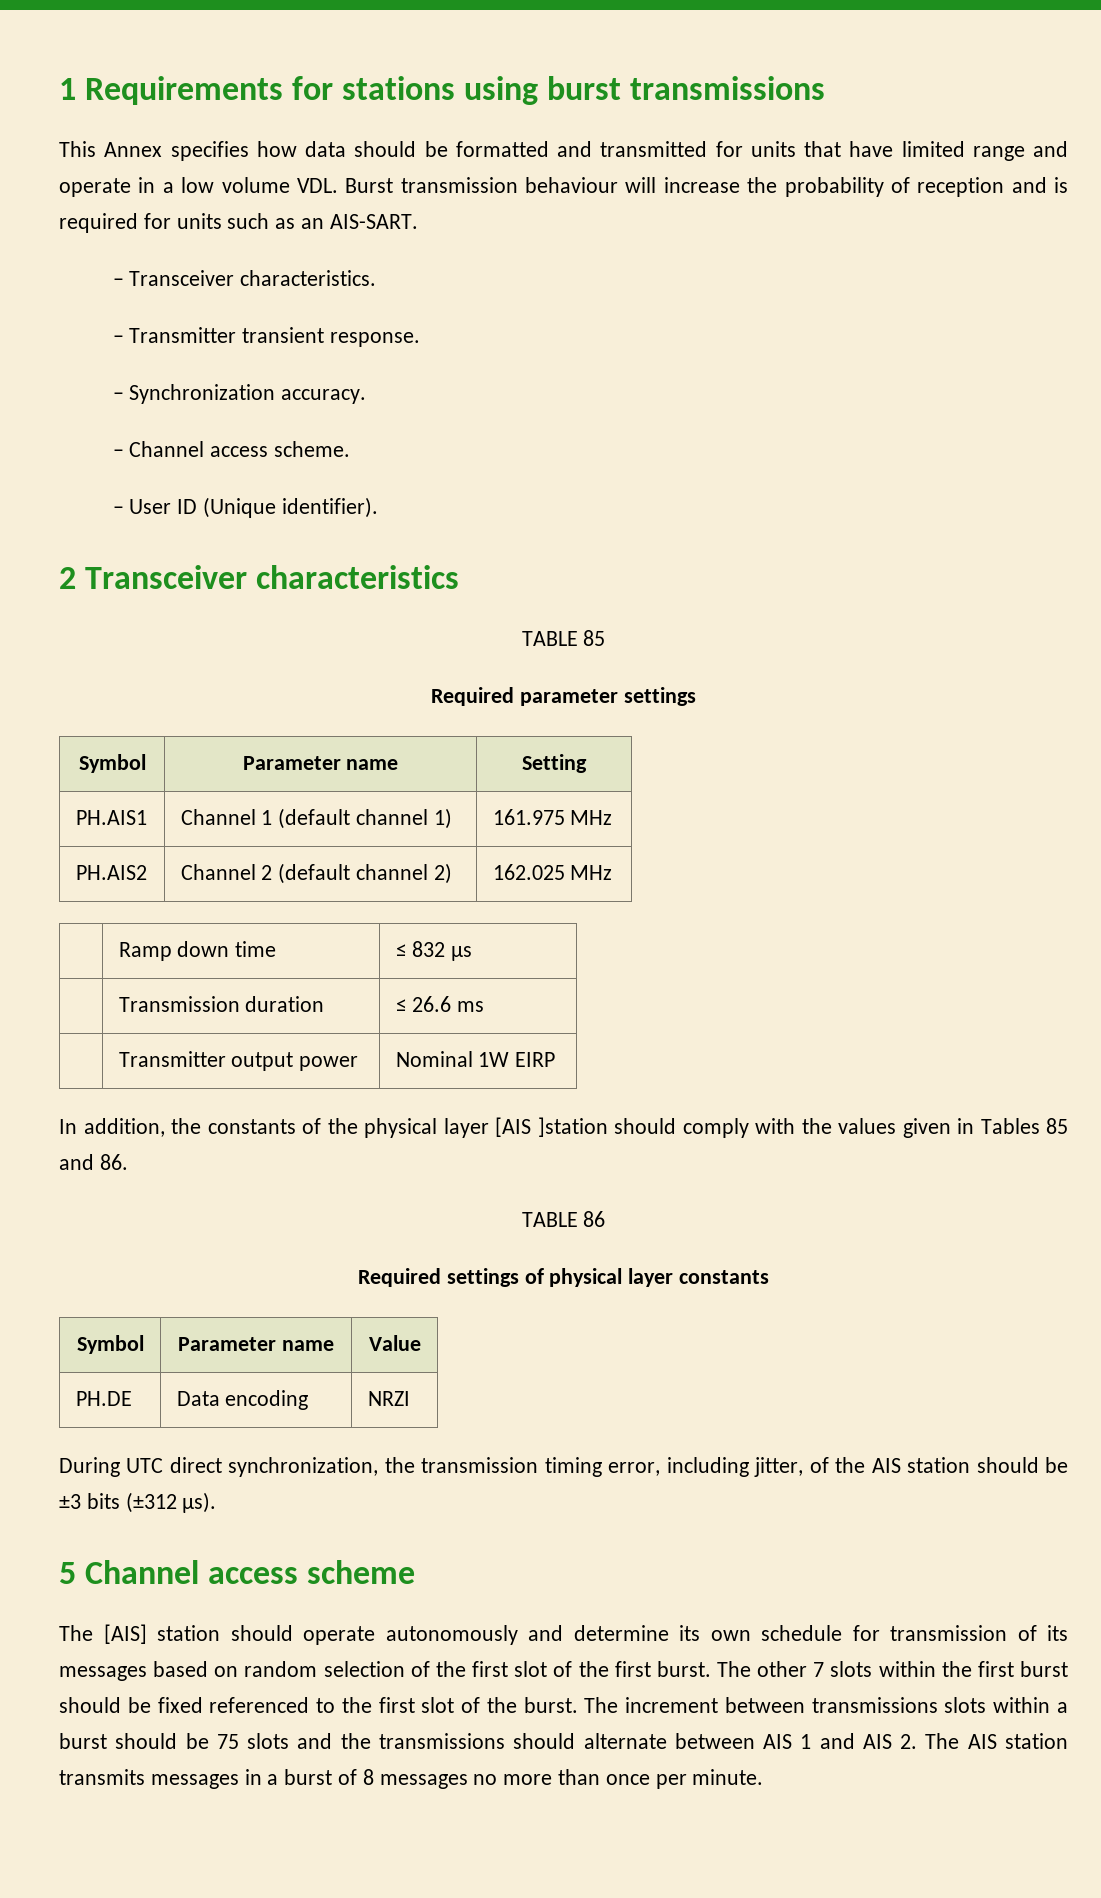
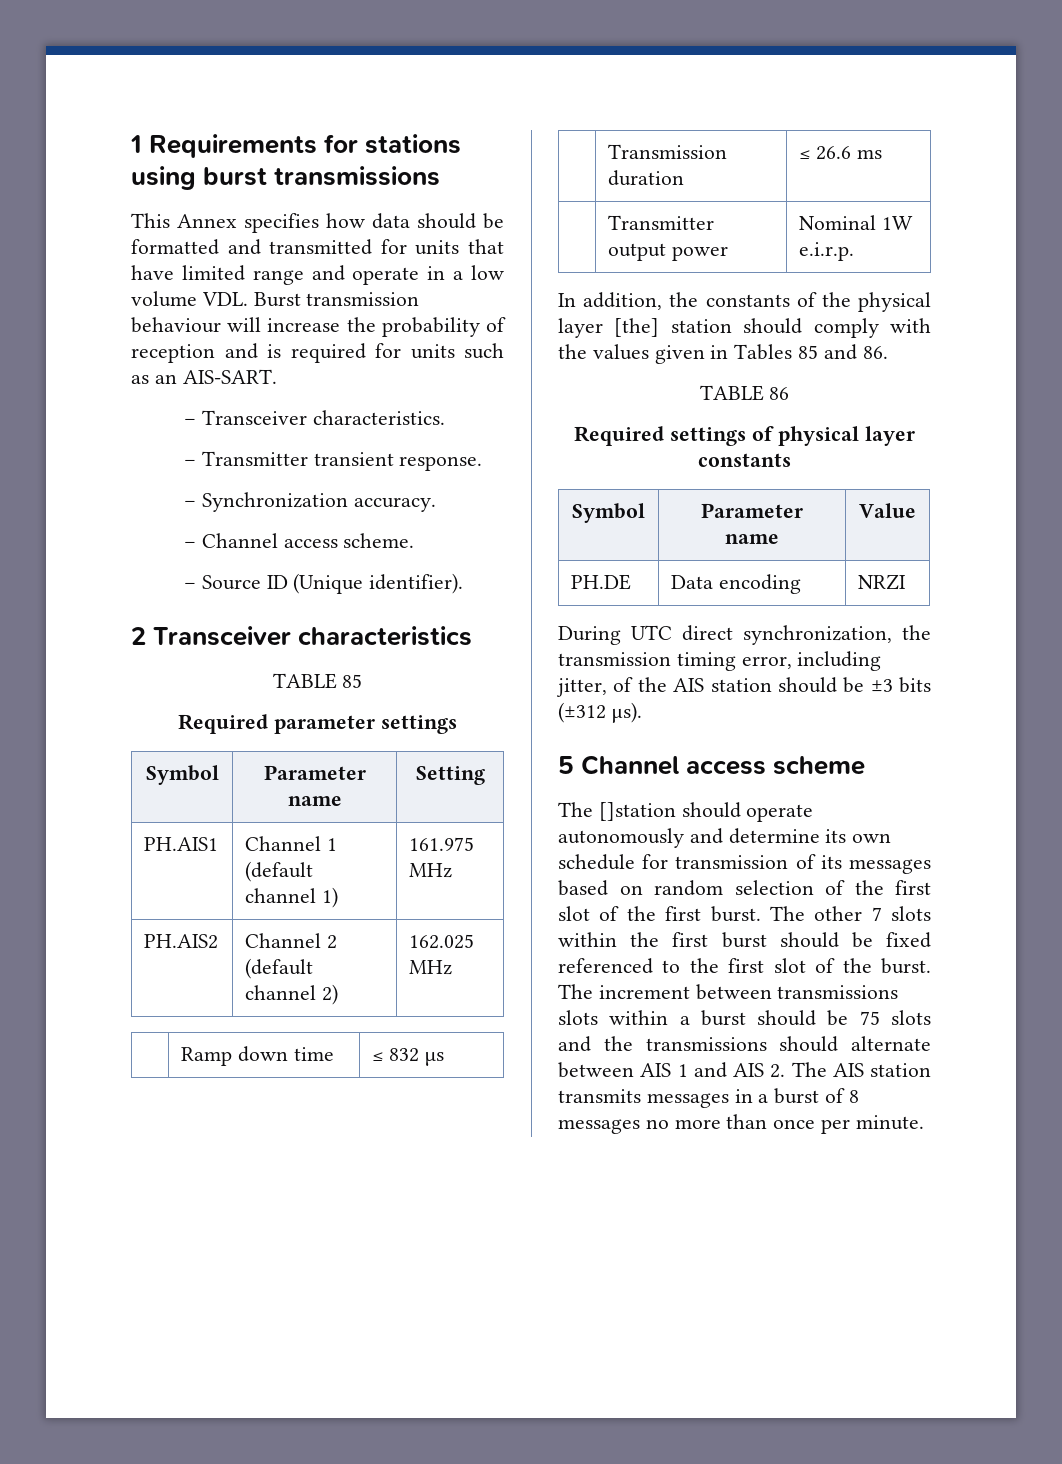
[129,499,172,514] User -> [201,575,261,590] Source
[515,1052,556,1067] EIRP -> [799,242,855,261] e.i.r.p.
[495,1117,608,1137] [AIS ]station -> [614,318,732,337] [the] station
[103,1624,220,1644] [AIS] station -> [598,802,676,821] []station

